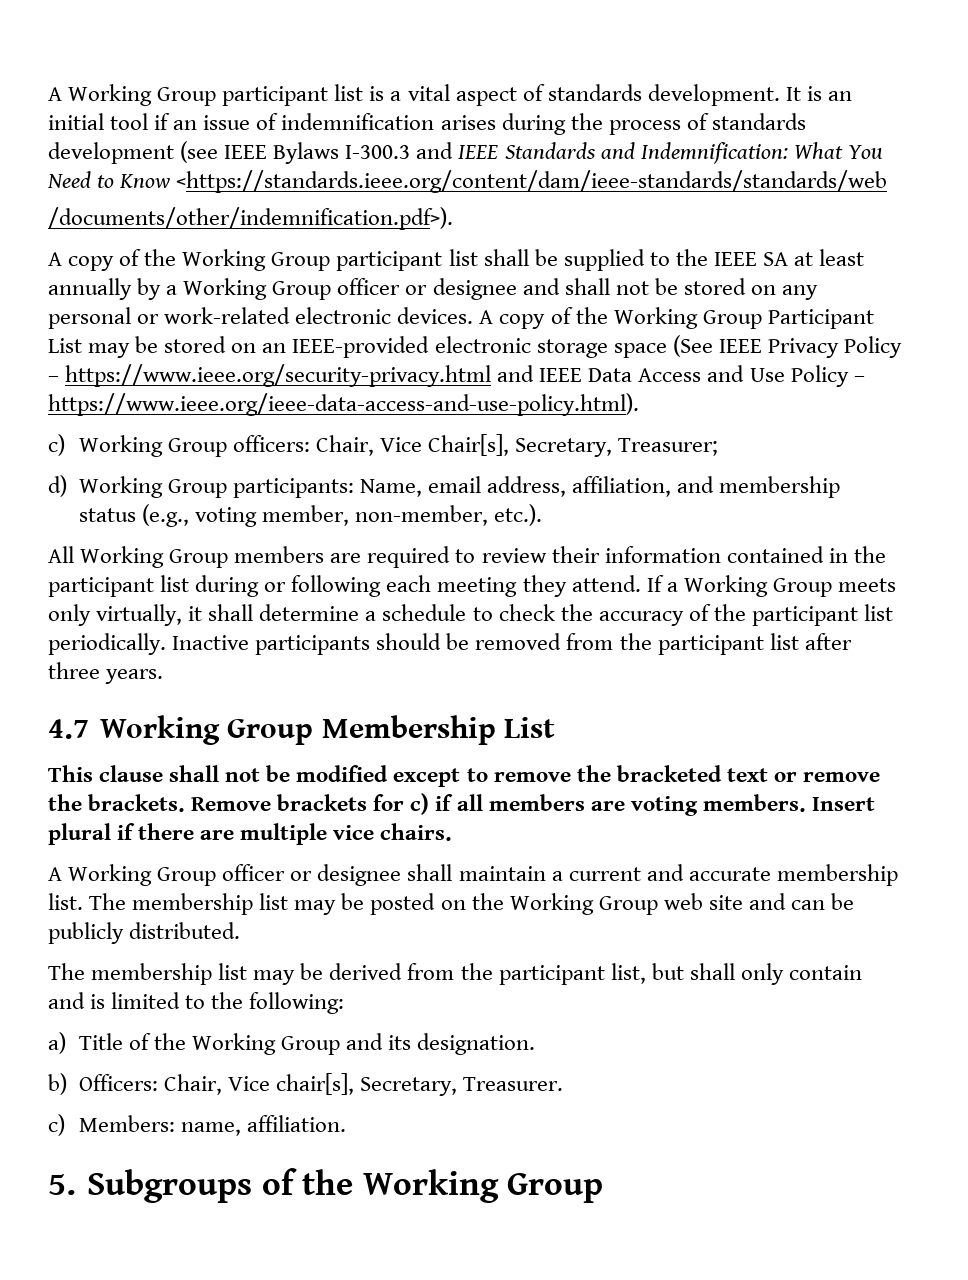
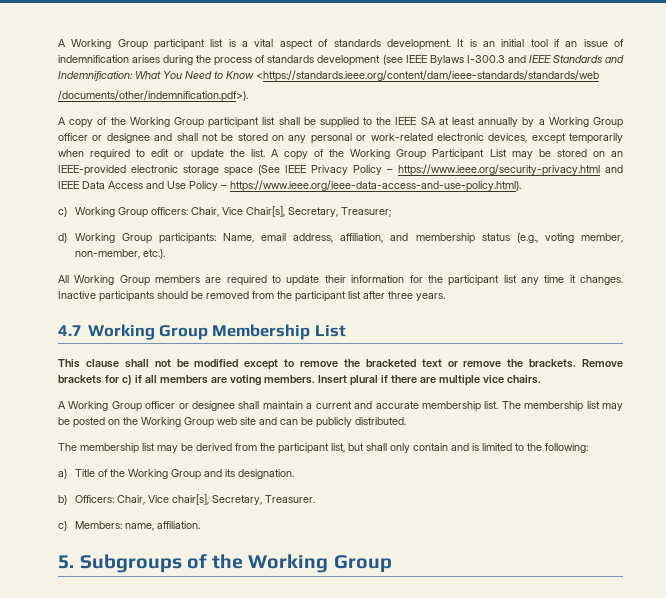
[397,307,474,324] devices. -> [488,133,623,144] [58,149,265,160] devices, except temporarily when required to edit or update the list.
[481,548,547,563] review -> [286,275,320,286] update
[726,546,886,563] [48,575,896,597] [48,604,894,626] [48,633,166,655] contained in the participant list during or following each meeting they attend. If a Working Group meets only virtually, it shall determine a schedule to check the accuracy of the participant list periodically. -> [409,275,624,286] for the participant list any time it changes.

